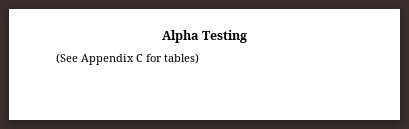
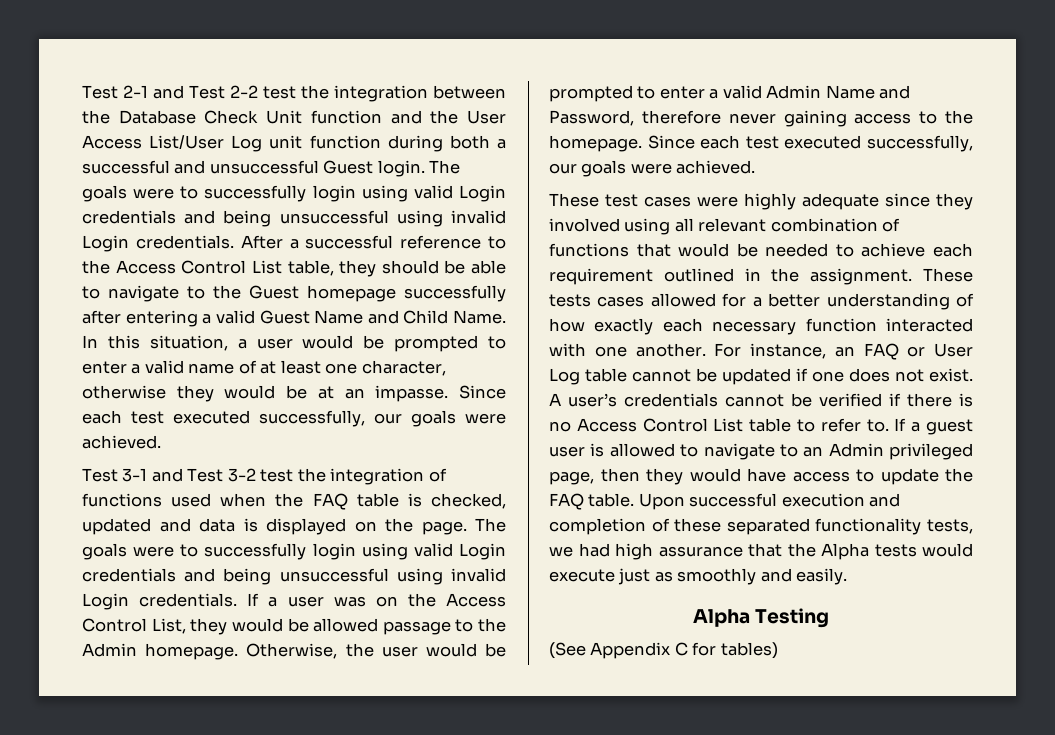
(162, 36) none -> [82,85,506,102] [82,110,507,124] [82,135,507,152] [82,160,461,177] [82,185,507,202] [82,210,506,227] [82,235,506,252] [82,260,506,277] [82,285,506,302] [82,310,506,327] [82,335,506,352] [82,360,446,376] [82,385,507,402] [82,410,506,427] [82,435,161,449] [82,468,447,485] [82,493,507,510] [82,518,506,535] [82,543,507,560] [82,568,506,585] [82,593,506,610] [82,618,506,635] [82,643,507,660] [549,85,911,102] [549,110,973,127] [549,135,973,152] [549,160,756,177] [549,193,973,210] [549,218,901,235] [549,243,973,257] [549,268,973,285] [549,293,974,310] [549,318,973,335] [549,343,973,360] [549,368,973,385] [549,393,973,407] [549,418,973,435] [549,443,973,460] [549,468,973,485] [549,493,901,510] [549,518,973,535] [549,543,973,560] [549,568,848,585] Test 2-1 and Test 2-2 test the integration between the Database Check Unit function and the User Access List/User Log unit function during both a successful and unsuccessful Guest login. The goals were to successfully login using valid Login credentials and being unsuccessful using invalid Login credentials. After a successful reference to the Access Control List table, they should be able to navigate to the Guest homepage successfully after entering a valid Guest Name and Child Name. In this situation, a user would be prompted to enter a valid name of at least one character, otherwise they would be at an impasse. Since each test executed successfully, our goals were achieved. // Test 3-1 and Test 3-2 test the integration of functions used when the FAQ table is checked, updated and data is displayed on the page. The goals were to successfully login using valid Login credentials and being unsuccessful using invalid Login credentials. If a user was on the Access Control List, they would be allowed passage to the Admin homepage. Otherwise, the user would be prompted to enter a valid Admin Name and Password, therefore never gaining access to the homepage. Since each test executed successfully, our goals were achieved. // These test cases were highly adequate since they involved using all relevant combination of functions that would be needed to achieve each requirement outlined in the assignment. These tests cases allowed for a better understanding of how exactly each necessary function interacted with one another. For instance, an FAQ or User Log table cannot be updated if one does not exist. A user’s credentials cannot be verified if there is no Access Control List table to refer to. If a guest user is allowed to navigate to an Admin privileged page, then they would have access to update the FAQ table. Upon successful execution and completion of these separated functionality tests, we had high assurance that the Alpha tests would execute just as smoothly and easily. //

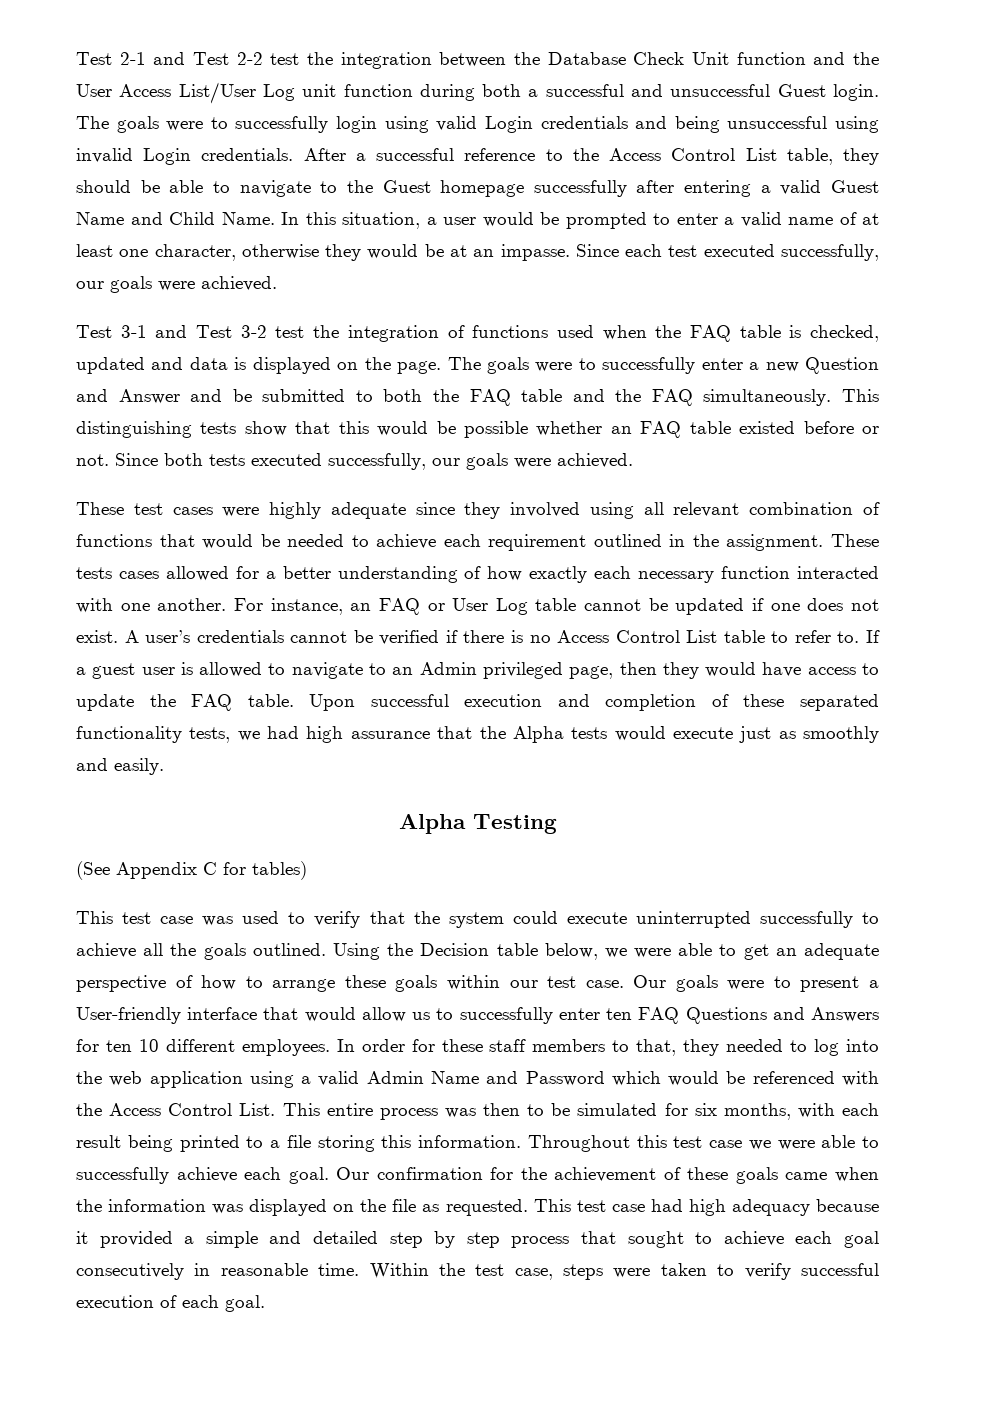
[312,543,507,560] [82,568,506,585] [82,593,506,610] [82,618,506,635] [82,643,507,660] [549,85,911,102] [549,110,973,127] [549,135,779,152] login using valid Login credentials and being unsuccessful using invalid Login credentials. If a user was on the Access Control List, they would be allowed passage to the Admin homepage. Otherwise, the user would be prompted to enter a valid Admin Name and Password, therefore never gaining access to the homepage. Since each test -> [701,357,879,374] [76,389,879,406] [76,421,880,438] [76,453,245,466] enter a new Question and Answer and be submitted to both the FAQ table and the FAQ simultaneously. This distinguishing tests show that this would be possible whether an FAQ table existed before or not. Since both tests
(778, 650) none -> [76,911,879,928] [76,943,879,960] [76,975,879,992] [76,1007,880,1024] [76,1039,880,1056] [76,1071,880,1088] [76,1103,879,1120] [76,1135,879,1152] [76,1167,880,1184] [76,1199,880,1216] [76,1231,880,1248] [76,1263,879,1280] [76,1295,265,1312] // This test case was used to verify that the system could execute uninterrupted successfully to achieve all the goals outlined. Using the Decision table below, we were able to get an adequate perspective of how to arrange these goals within our test case. Our goals were to present a User-friendly interface that would allow us to successfully enter ten FAQ Questions and Answers for ten 10 different employees. In order for these staff members to that, they needed to log into the web application using a valid Admin Name and Password which would be referenced with the Access Control List. This entire process was then to be simulated for six months, with each result being printed to a file storing this information. Throughout this test case we were able to successfully achieve each goal. Our confirmation for the achievement of these goals came when the information was displayed on the file as requested. This test case had high adequacy because it provided a simple and detailed step by step process that sought to achieve each goal consecutively in reasonable time. Within the test case, steps were taken to verify successful execution of each goal.

